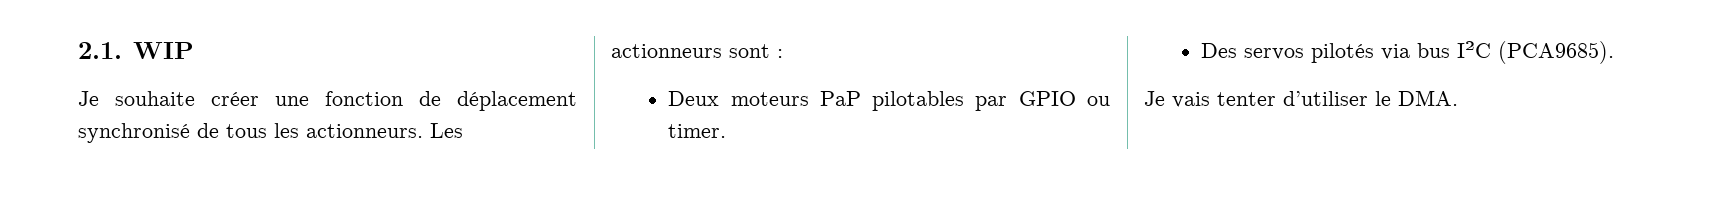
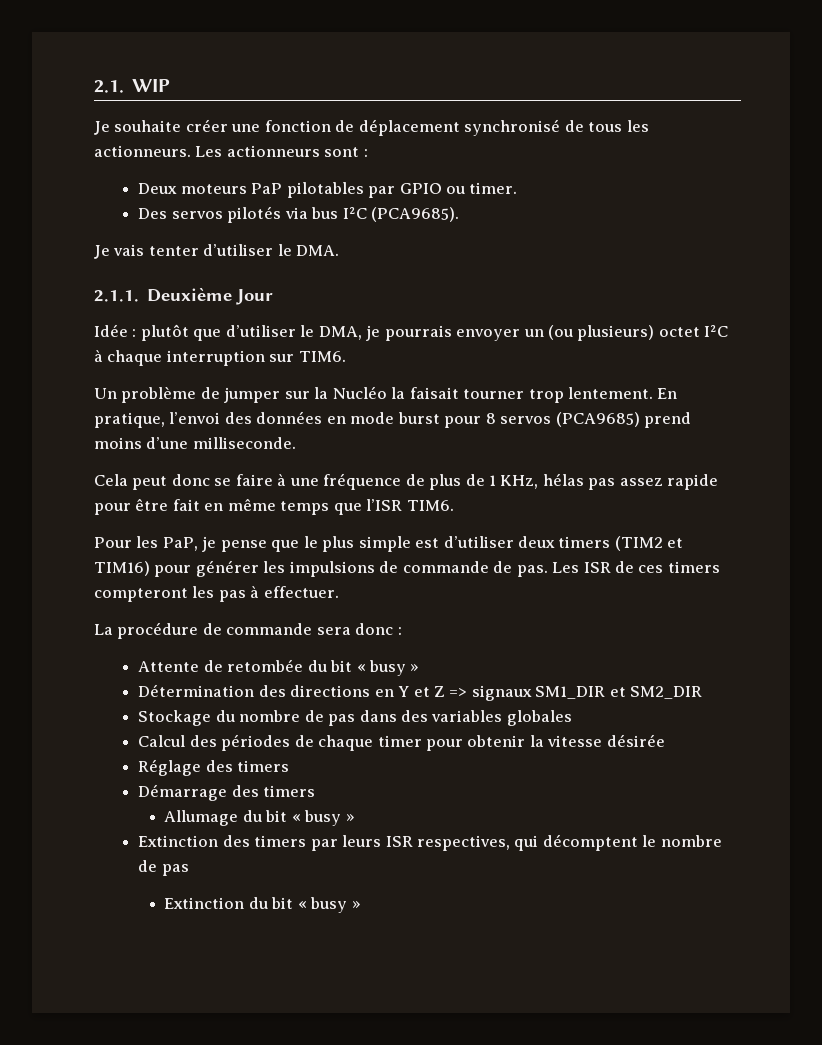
(1458, 98) none -> [94,287,274,305] [94,324,729,341] [94,349,346,366] [94,386,678,403] [94,411,692,428] [94,437,296,449] [94,473,719,490] [94,498,454,515] [94,536,684,552] [94,560,720,577] [94,585,339,602] [94,622,402,639] [138,659,420,676] [138,684,703,701] [138,710,572,726] [138,734,665,751] [138,759,290,776] [138,784,316,801] [164,810,355,826] [138,834,722,851] [138,860,189,876] [164,897,361,913] // 2.1.1. Deuxième Jour // Idée : plutôt que d’utiliser le DMA, je pourrais envoyer un (ou plusieurs) octet I²C à chaque interruption sur TIM6. // Un problème de jumper sur la Nucléo la faisait tourner trop lentement. En pratique, l’envoi des données en mode burst pour 8 servos (PCA9685) prend moins d’une milliseconde. // Cela peut donc se faire à une fréquence de plus de 1 KHz, hélas pas assez rapide pour être fait en même temps que l’ISR TIM6. // Pour les PaP, je pense que le plus simple est d’utiliser deux timers (TIM2 et TIM16) pour générer les impulsions de commande de pas. Les ISR de ces timers compteront les pas à effectuer. // La procédure de commande sera donc : // Attente de retombée du bit « busy » // Détermination des directions en Y et Z => signaux SM1_DIR et SM2_DIR // Stockage du nombre de pas dans des variables globales // Calcul des périodes de chaque timer pour obtenir la vitesse désirée // Réglage des timers // Démarrage des timers // Allumage du bit « busy » // Extinction des timers par leurs ISR respectives, qui décomptent le nombre de pas // Extinction du bit « busy »

